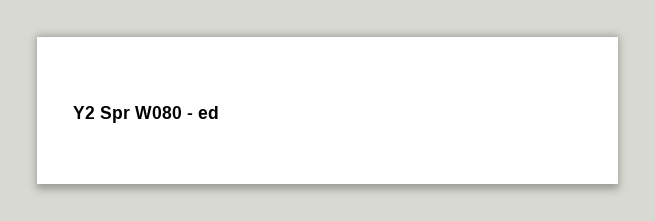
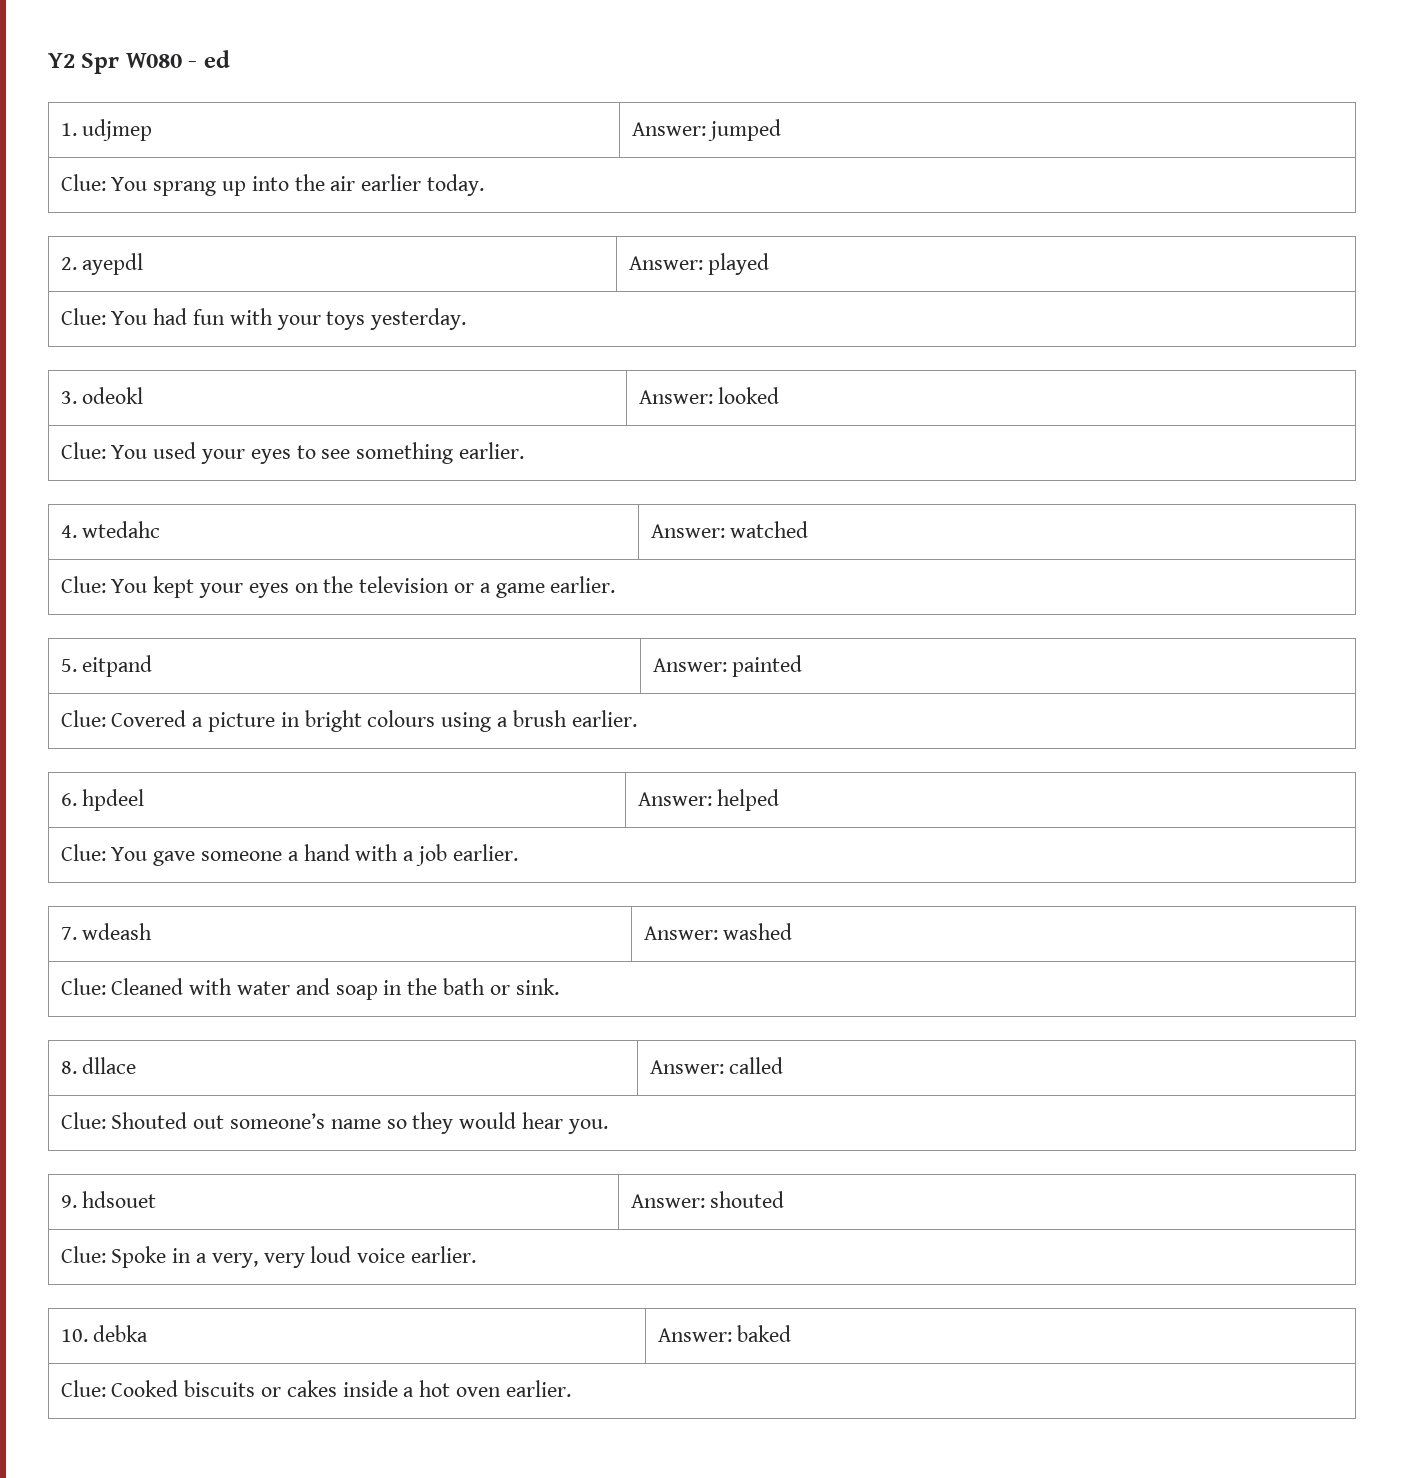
(219, 112) none -> [60,119,153,141] [631,119,782,141] [60,174,484,196] [60,253,144,275] [628,253,770,275] [60,308,467,330] [60,387,144,404] [638,387,780,404] [60,442,524,464] [60,521,161,538] [650,521,809,538] [60,576,616,598] [60,655,153,677] [652,655,803,677] [60,710,637,732] [60,789,145,811] [637,789,780,811] [60,844,518,866] [60,923,153,940] [643,923,793,940] [60,978,559,1000] [60,1057,137,1074] [649,1057,784,1074] [60,1112,608,1134] [60,1191,157,1208] [630,1191,785,1208] [60,1246,476,1268] [60,1325,149,1342] [657,1325,792,1342] [60,1380,571,1397] // 1. udjmep | Answer: jumped // Clue: You sprang up into the air earlier today. // 2. ayepdl | Answer: played // Clue: You had fun with your toys yesterday. // 3. odeokl | Answer: looked // Clue: You used your eyes to see something earlier. // 4. wtedahc | Answer: watched // Clue: You kept your eyes on the television or a game earlier. // 5. eitpand | Answer: painted // Clue: Covered a picture in bright colours using a brush earlier. // 6. hpdeel | Answer: helped // Clue: You gave someone a hand with a job earlier. // 7. wdeash | Answer: washed // Clue: Cleaned with water and soap in the bath or sink. // 8. dllace | Answer: called // Clue: Shouted out someone’s name so they would hear you. // 9. hdsouet | Answer: shouted // Clue: Spoke in a very, very loud voice earlier. // 10. debka | Answer: baked // Clue: Cooked biscuits or cakes inside a hot oven earlier.

